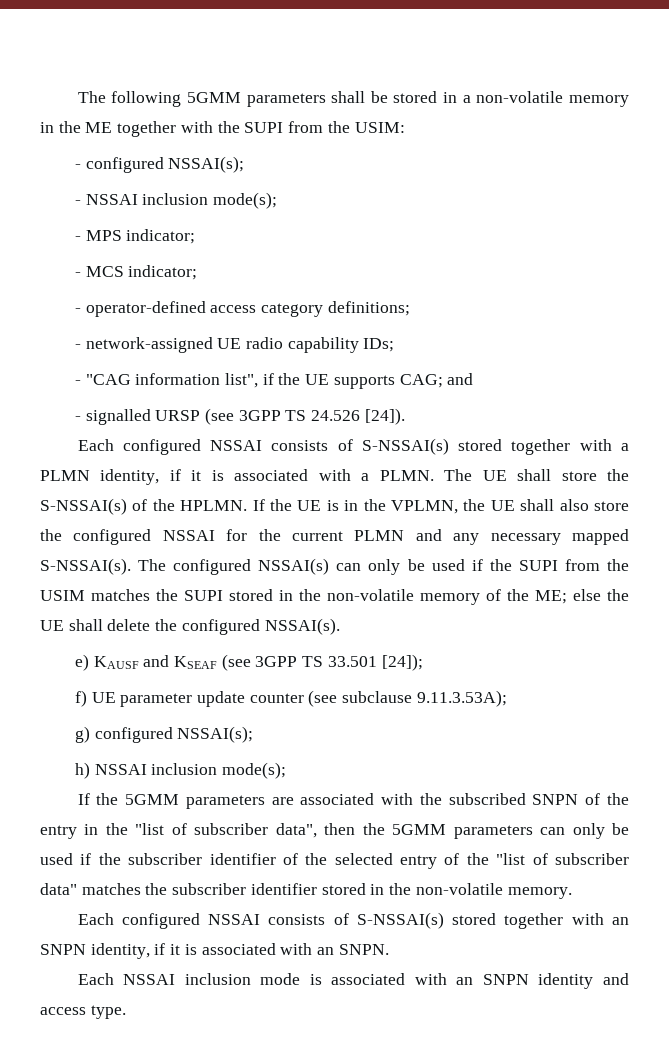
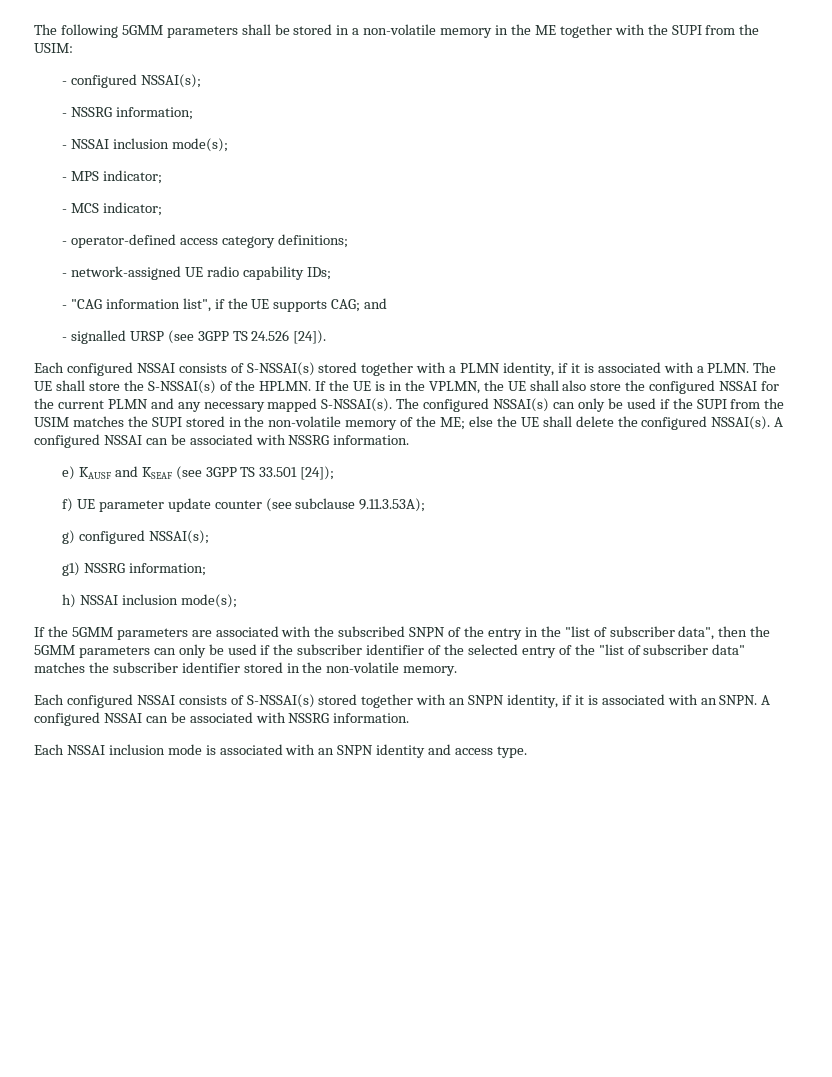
(245, 164) none -> [61,107,193,120] // - NSSRG information;
(340, 626) none -> [774,417,784,427] [34,434,410,448] A configured NSSAI can be associated with NSSRG information.
(254, 734) none -> [61,562,206,576] // g1) NSSRG information;
(389, 949) none -> [761,695,771,705] [34,712,410,726] A configured NSSAI can be associated with NSSRG information.

